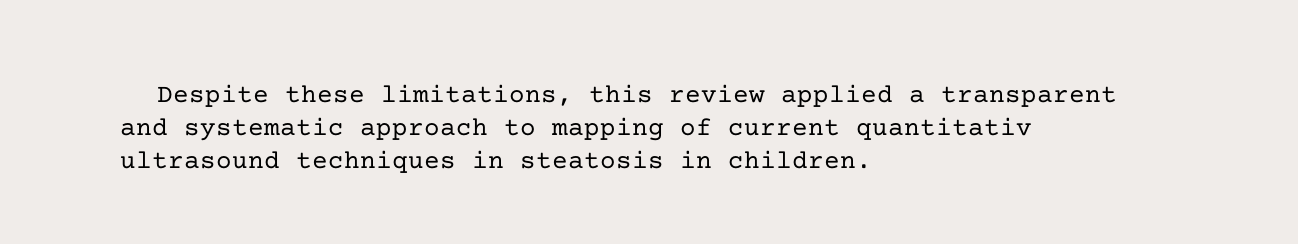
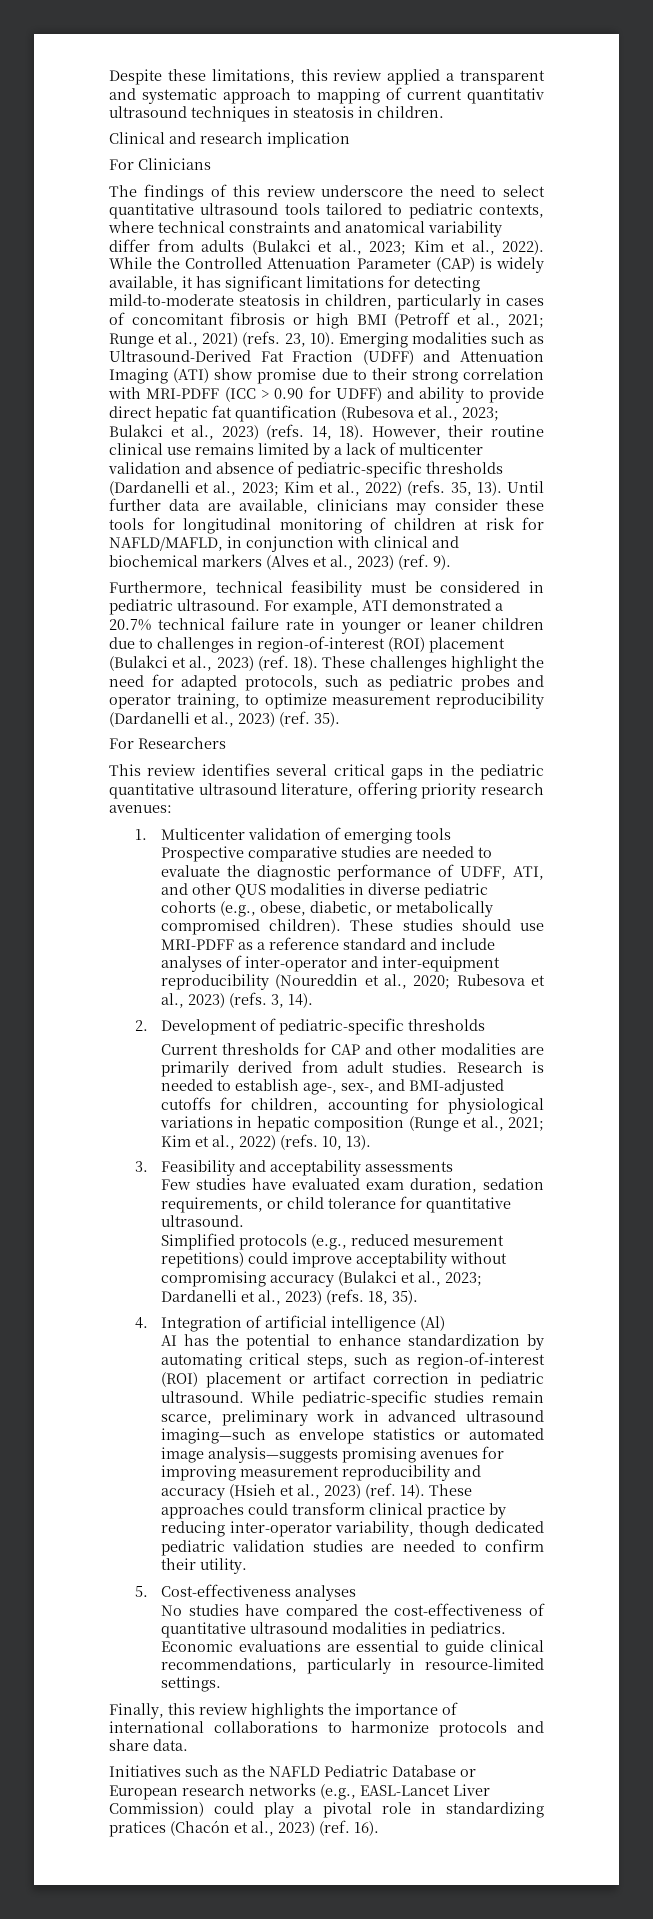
(872, 159) none -> [109,132,350,148] [109,158,211,170] [109,184,546,201] [109,203,544,219] [108,221,502,237] [109,239,544,255] [109,257,544,273] [109,275,480,292] [109,294,544,310] [109,312,544,329] [109,331,544,348] [109,350,544,365] [109,368,544,384] [108,386,545,403] [109,405,499,422] [109,424,544,440] [109,442,483,459] [108,461,503,478] [109,480,544,496] [109,498,544,515] [109,517,544,534] [109,536,459,552] [109,554,451,570] [109,580,544,597] [109,599,503,615] [109,617,544,634] [109,636,505,653] [109,655,544,672] [109,674,544,691] [109,693,544,709] [109,711,340,727] [109,737,226,749] [109,763,544,780] [109,782,544,799] [109,805,172,813] [134,827,451,844] [160,846,492,862] [160,864,544,881] [160,883,488,899] [160,901,493,917] [160,919,544,935] [160,937,495,950] [160,955,500,972] [160,974,545,990] [160,992,313,1008] [134,1018,485,1035] [160,1042,544,1055] [160,1060,544,1077] [160,1079,504,1095] [160,1097,544,1114] [159,1116,544,1132] [160,1134,371,1150] [134,1160,453,1176] [160,1178,544,1193] [160,1196,511,1213] [160,1215,244,1227] [160,1233,504,1250] [160,1252,507,1268] [160,1270,482,1287] [160,1289,418,1305] [134,1315,445,1332] [160,1334,544,1350] [160,1352,545,1369] [160,1371,544,1388] [160,1390,544,1407] [160,1409,544,1426] [160,1428,544,1444] [160,1446,504,1463] [160,1465,481,1481] [160,1483,472,1500] [160,1502,506,1519] [160,1521,544,1537] [160,1539,544,1556] [160,1558,247,1574] [134,1584,356,1601] [160,1603,545,1620] [160,1622,506,1638] [160,1640,544,1656] [160,1658,544,1674] [160,1676,221,1692] [109,1702,458,1719] [109,1721,544,1737] [109,1739,188,1751] [109,1765,476,1777] [109,1783,490,1800] [109,1802,544,1818] [109,1820,379,1837] // Clinical and research implication // For Clinicians // The findings of this review underscore the need to select quantitative ultrasound tools tailored to pediatric contexts, where technical constraints and anatomical variability differ from adults (Bulakci et al., 2023; Kim et al., 2022). While the Controlled Attenuation Parameter (CAP) is widely available, it has significant limitations for detecting mild-to-moderate steatosis in children, particularly in cases of concomitant fibrosis or high BMI (Petroff et al., 2021; Runge et al., 2021) (refs. 23, 10). Emerging modalities such as Ultrasound-Derived Fat Fraction (UDFF) and Attenuation Imaging (ATI) show promise due to their strong correlation with MRI-PDFF (ICC > 0.90 for UDFF) and ability to provide direct hepatic fat quantification (Rubesova et al., 2023; Bulakci et al., 2023) (refs. 14, 18). However, their routine clinical use remains limited by a lack of multicenter validation and absence of pediatric-specific thresholds (Dardanelli et al., 2023; Kim et al., 2022) (refs. 35, 13). Until further data are available, clinicians may consider these tools for longitudinal monitoring of children at risk for NAFLD/MAFLD, in conjunction with clinical and biochemical markers (Alves et al., 2023) (ref. 9). // Furthermore, technical feasibility must be considered in pediatric ultrasound. For example, ATI demonstrated a 20.7% technical failure rate in younger or leaner children due to challenges in region-of-interest (ROI) placement (Bulakci et al., 2023) (ref. 18). These challenges highlight the need for adapted protocols, such as pediatric probes and operator training, to optimize measurement reproducibility (Dardanelli et al., 2023) (ref. 35). // For Researchers // This review identifies several critical gaps in the pediatric quantitative ultrasound literature, offering priority research avenues: // 1. Multicenter validation of emerging tools // Prospective comparative studies are needed to evaluate the diagnostic performance of UDFF, ATI, and other QUS modalities in diverse pediatric cohorts (e.g., obese, diabetic, or metabolically compromised children). These studies should use MRI-PDFF as a reference standard and include analyses of inter-operator and inter-equipment reproducibility (Noureddin et al., 2020; Rubesova et al., 2023) (refs. 3, 14). // 2. Development of pediatric-specific thresholds // Current thresholds for CAP and other modalities are primarily derived from adult studies. Research is needed to establish age-, sex-, and BMI-adjusted cutoffs for children, accounting for physiological variations in hepatic composition (Runge et al., 2021; Kim et al., 2022) (refs. 10, 13). // 3. Feasibility and acceptability assessments // Few studies have evaluated exam duration, sedation requirements, or child tolerance for quantitative ultrasound. // Simplified protocols (e.g., reduced mesurement repetitions) could improve acceptability without compromising accuracy (Bulakci et al., 2023; Dardanelli et al., 2023) (refs. 18, 35). // 4. Integration of artificial intelligence (Al) // AI has the potential to enhance standardization by automating critical steps, such as region-of-interest (ROI) placement or artifact correction in pediatric ultrasound. While pediatric-specific studies remain scarce, preliminary work in advanced ultrasound imaging—such as envelope statistics or automated image analysis—suggests promising avenues for improving measurement reproducibility and accuracy (Hsieh et al., 2023) (ref. 14). These approaches could transform clinical practice by reducing inter-operator variability, though dedicated pediatric validation studies are needed to confirm their utility. // 5. Cost-effectiveness analyses // No studies have compared the cost-effectiveness of quantitative ultrasound modalities in pediatrics. Economic evaluations are essential to guide clinical recommendations, particularly in resource-limited settings. // Finally, this review highlights the importance of international collaborations to harmonize protocols and share data. // Initiatives such as the NAFLD Pediatric Database or European research networks (e.g., EASL-Lancet Liver Commission) could play a pivotal role in standardizing pratices (Chacón et al., 2023) (ref. 16).

